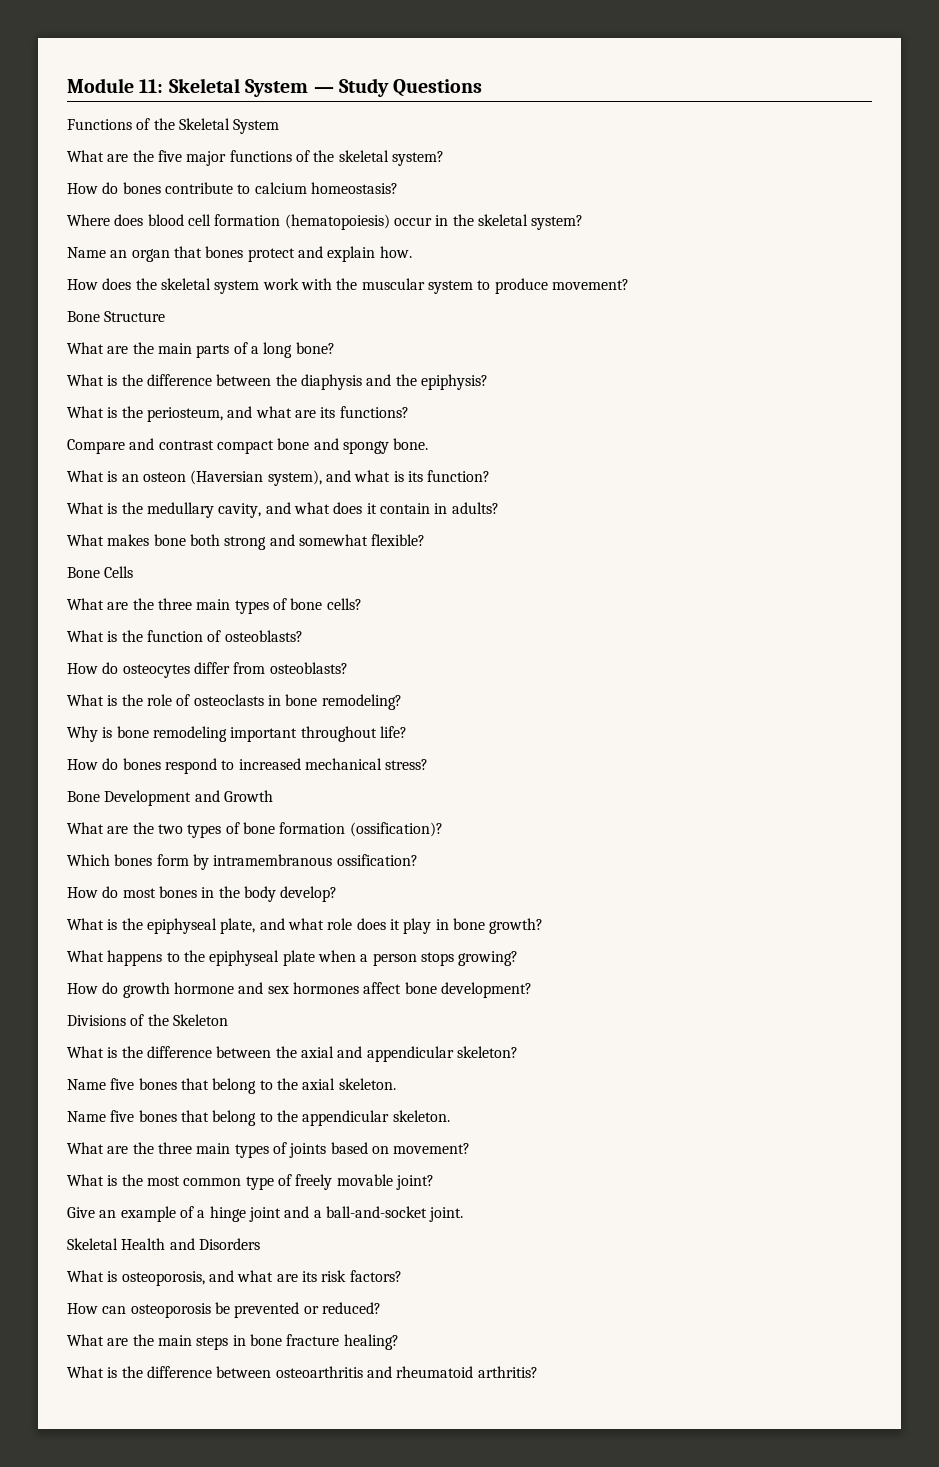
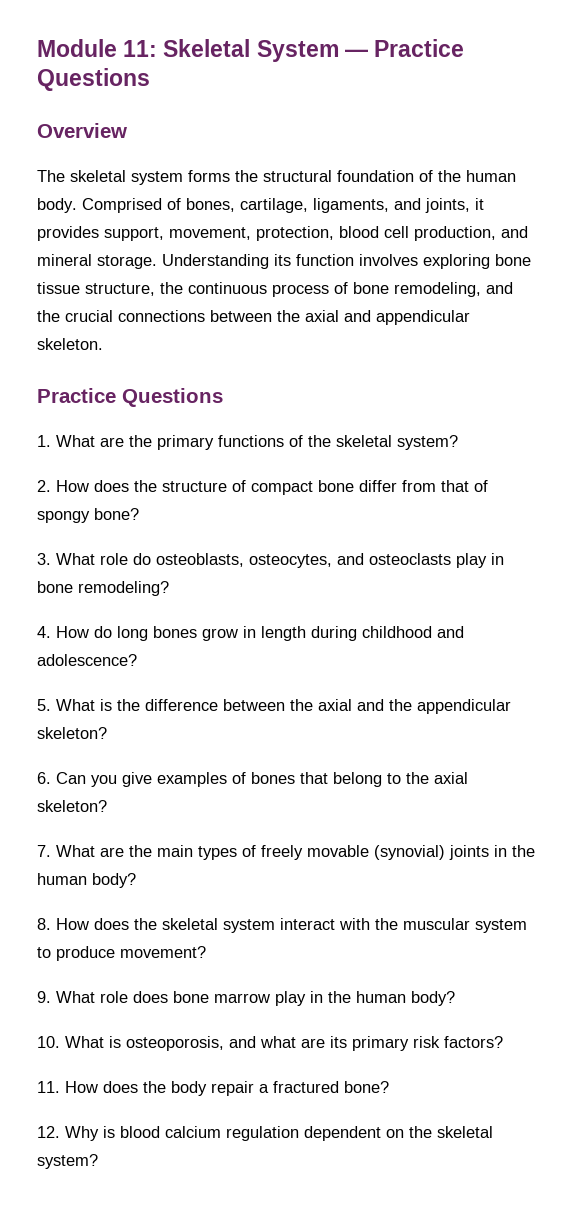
[339,78,483,97] [67,118,280,134] [67,150,227,166] Study Questions // Functions of the Skeletal System // What are the five major -> [374,39,465,57] [37,68,150,91] [37,123,127,138] [37,170,516,185] [37,198,484,213] [37,226,528,241] [37,254,531,269] [37,282,513,297] [37,310,470,325] [37,338,103,350] [37,388,223,407] [37,435,214,450] Practice Questions // Overview // The skeletal system forms the structural foundation of the human body. Comprised of bones, cartilage, ligaments, and joints, it provides support, movement, protection, blood cell production, and mineral storage. Understanding its function involves exploring bone tissue structure, the continuous process of bone remodeling, and the crucial connections between the axial and appendicular skeleton. // Practice Questions // 1. What are the primary
[67,182,398,194] [67,214,584,230] [67,246,412,262] How do bones contribute to calcium homeostasis? // Where does blood cell formation (hematopoiesis) occur in the skeletal system? // Name an organ that bones protect and explain how. // -> [37,480,488,495] [37,508,139,523] [37,553,504,568] [37,581,169,596] [37,626,464,641] [37,654,137,666] [37,699,511,714] [37,727,107,739] [37,772,468,787] [37,800,107,812] [37,845,535,860] [37,873,136,888] [37,918,51,930] 2. How does the structure of compact bone differ from that of spongy bone? // 3. What role do osteoblasts, osteocytes, and osteoclasts play in bone remodeling? // 4. How do long bones grow in length during childhood and adolescence? // 5. What is the difference between the axial and the appendicular skeleton? // 6. Can you give examples of bones that belong to the axial skeleton? // 7. What are the main types of freely movable (synovial) joints in the human body? // 8.
[262,278,299,290] work -> [280,918,335,930] interact
[67,311,166,322] [67,342,335,358] [67,374,488,390] [67,406,409,422] [67,438,429,454] [67,470,491,486] [67,502,499,518] [67,534,426,550] [67,566,134,578] [67,598,362,614] [67,630,303,642] [67,662,348,678] [67,694,402,710] [67,726,407,742] [67,758,429,774] [67,790,273,806] [67,822,443,838] [67,854,418,870] [67,886,338,902] [67,918,544,934] [67,950,519,966] [67,982,532,998] [67,1014,228,1026] [67,1046,518,1062] [67,1078,396,1094] [67,1110,450,1126] [67,1142,471,1158] [67,1174,434,1190] [67,1206,464,1222] [67,1238,260,1250] Bone Structure // What are the main parts of a long bone? // What is the difference between the diaphysis and the epiphysis? // What is the periosteum, and what are its functions? // Compare and contrast compact bone and spongy bone. // What is an osteon (Haversian system), and what is its function? // What is the medullary cavity, and what does it contain in adults? // What makes bone both strong and somewhat flexible? // Bone Cells // What are the three main types of bone cells? // What is the function of osteoblasts? // How do osteocytes differ from osteoblasts? // What is the role of osteoclasts in bone remodeling? // Why is bone remodeling important throughout life? // How do bones respond to increased mechanical stress? // Bone Development and Growth // What are the two types of bone formation (ossification)? // Which bones form by intramembranous ossification? // How do most bones in the body develop? // What is the epiphyseal plate, and what role does it play in bone growth? // What happens to the epiphyseal plate when a person stops growing? // How do growth hormone and sex hormones affect bone development? // Divisions of the Skeleton // What is the difference between the axial and appendicular skeleton? // Name five bones that belong to the axial skeleton. // Name five bones that belong to the appendicular skeleton. // What are the three main types of joints based on movement? // What is the most common type of freely movable joint? // Give an example of a hinge joint and a ball-and-socket joint. // Skeletal Health and Disorders // -> [37,991,455,1006] [37,1036,60,1048] 9. What role does bone marrow play in the human body? // 10.
(317, 1276) none -> [352,1036,409,1051] primary
[67,1302,381,1318] [67,1334,399,1350] [67,1366,538,1378] How can osteoporosis be prevented or reduced? // What are the main steps in bone fracture healing? // What is the difference between osteoarthritis and rheumatoid arthritis? -> [37,1081,389,1096] [37,1126,493,1141] [37,1154,98,1169] 11. How does the body repair a fractured bone? // 12. Why is blood calcium regulation dependent on the skeletal system?

